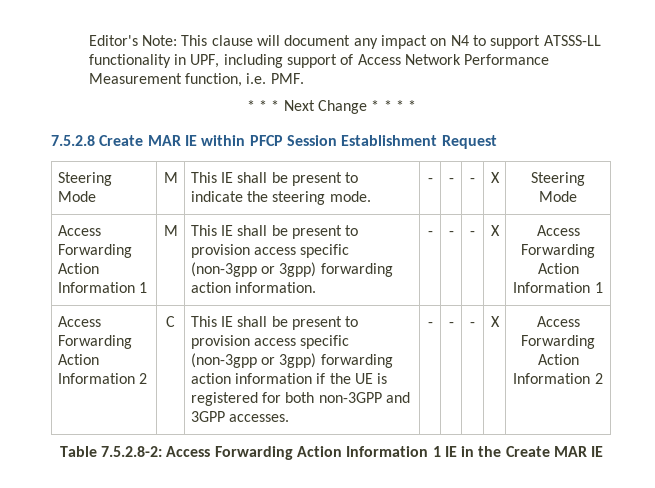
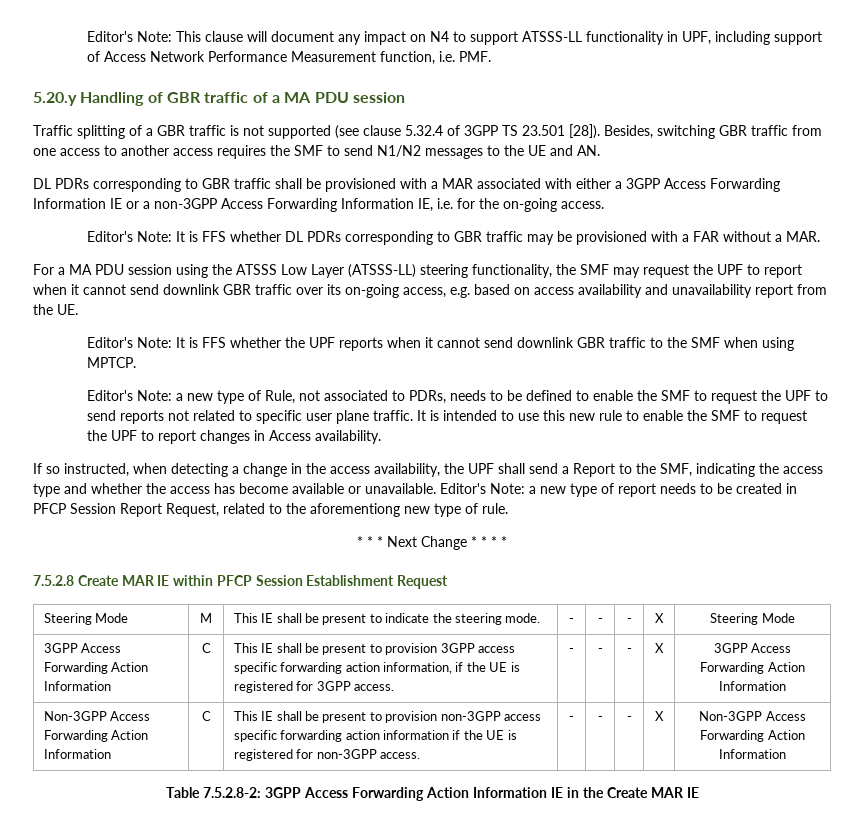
(304, 78) none -> [33,92,405,106] [33,124,822,139] [33,145,600,159] [33,178,780,192] [33,198,604,212] [87,231,821,245] [33,264,802,278] [33,284,827,298] [33,304,78,315] [87,337,795,351] [87,357,137,368] [87,390,829,404] [87,410,808,424] [87,430,382,444] [33,463,823,477] [33,483,797,497] [33,503,508,517] // 5.20.y Handling of GBR traffic of a MA PDU session // Traffic splitting of a GBR traffic is not supported (see clause 5.32.4 of 3GPP TS 23.501 [28]). Besides, switching GBR traffic from one access to another access requires the SMF to send N1/N2 messages to the UE and AN. // DL PDRs corresponding to GBR traffic shall be provisioned with a MAR associated with either a 3GPP Access Forwarding Information IE or a non-3GPP Access Forwarding Information IE, i.e. for the on-going access. // Editor's Note: It is FFS whether DL PDRs corresponding to GBR traffic may be provisioned with a FAR without a MAR. // For a MA PDU session using the ATSSS Low Layer (ATSSS-LL) steering functionality, the SMF may request the UPF to report when it cannot send downlink GBR traffic over its on-going access, e.g. based on access availability and unavailability report from the UE. // Editor's Note: It is FFS whether the UPF reports when it cannot send downlink GBR traffic to the SMF when using MPTCP. // Editor's Note: a new type of Rule, not associated to PDRs, needs to be defined to enable the SMF to request the UPF to send reports not related to specific user plane traffic. It is intended to use this new rule to enable the SMF to request the UPF to report changes in Access availability. // If so instructed, when detecting a change in the access availability, the UPF shall send a Report to the SMF, indicating the access type and whether the access has become available or unavailable. Editor's Note: a new type of report needs to be created in PFCP Session Report Request, related to the aforementiong new type of rule.
[57,225,101,236] [57,244,132,258] [57,263,99,274] [57,282,147,293] [163,225,178,236] [190,225,359,239] [190,244,350,258] [190,262,393,277] [190,282,316,293] [427,231,433,236] [448,231,454,236] [470,231,475,236] [490,225,500,236] [536,225,580,236] [521,244,595,258] [537,263,579,274] [513,282,603,293] [57,316,101,327] [57,335,132,349] [57,354,99,365] [57,373,147,384] [166,316,175,327] [190,316,359,330] [190,335,350,349] [190,353,317,368] Access Forwarding Action Information 1 | M | This IE shall be present to provision access specific (non-3gpp or 3gpp) forwarding action information. | - | - | - | X | Access Forwarding Action Information 1 // Access Forwarding Action Information 2 | C | This IE shall be present to provision access specific (non-3gpp or 3gpp) -> [43,643,122,653] [43,662,149,674] [43,681,111,691] [201,643,211,653] [233,643,515,655] [233,662,520,674] [233,681,394,693] [569,648,574,653] [597,648,603,653] [626,648,632,653] [655,643,664,653] [713,643,792,653] [700,662,805,674] [719,681,787,691] [43,711,151,721] [43,730,149,742] [43,749,111,759] [201,711,211,721] [233,711,541,723] [233,730,277,742] 3GPP Access Forwarding Action Information | C | This IE shall be present to provision 3GPP access specific forwarding action information, if the UE is registered for 3GPP access. | - | - | - | X | 3GPP Access Forwarding Action Information // Non-3GPP Access Forwarding Action Information | C | This IE shall be present to provision non-3GPP access specific
[285,392,410,403] [190,411,289,422] [427,322,433,327] [448,322,454,327] [470,322,475,327] [490,316,500,327] [536,316,580,327] [521,335,595,349] [537,354,579,365] [513,373,603,384] both non-3GPP and 3GPP accesses. | - | - | - | X | Access Forwarding Action Information 2 -> [316,749,420,759] [569,716,574,721] [597,716,603,721] [626,716,632,721] [655,711,664,721] [699,711,806,721] [700,730,805,742] [719,749,787,759] non-3GPP access. | - | - | - | X | Non-3GPP Access Forwarding Action Information
[166,446,441,460] Access Forwarding Action Information 1 -> [264,787,547,801] 3GPP Access Forwarding Action Information

